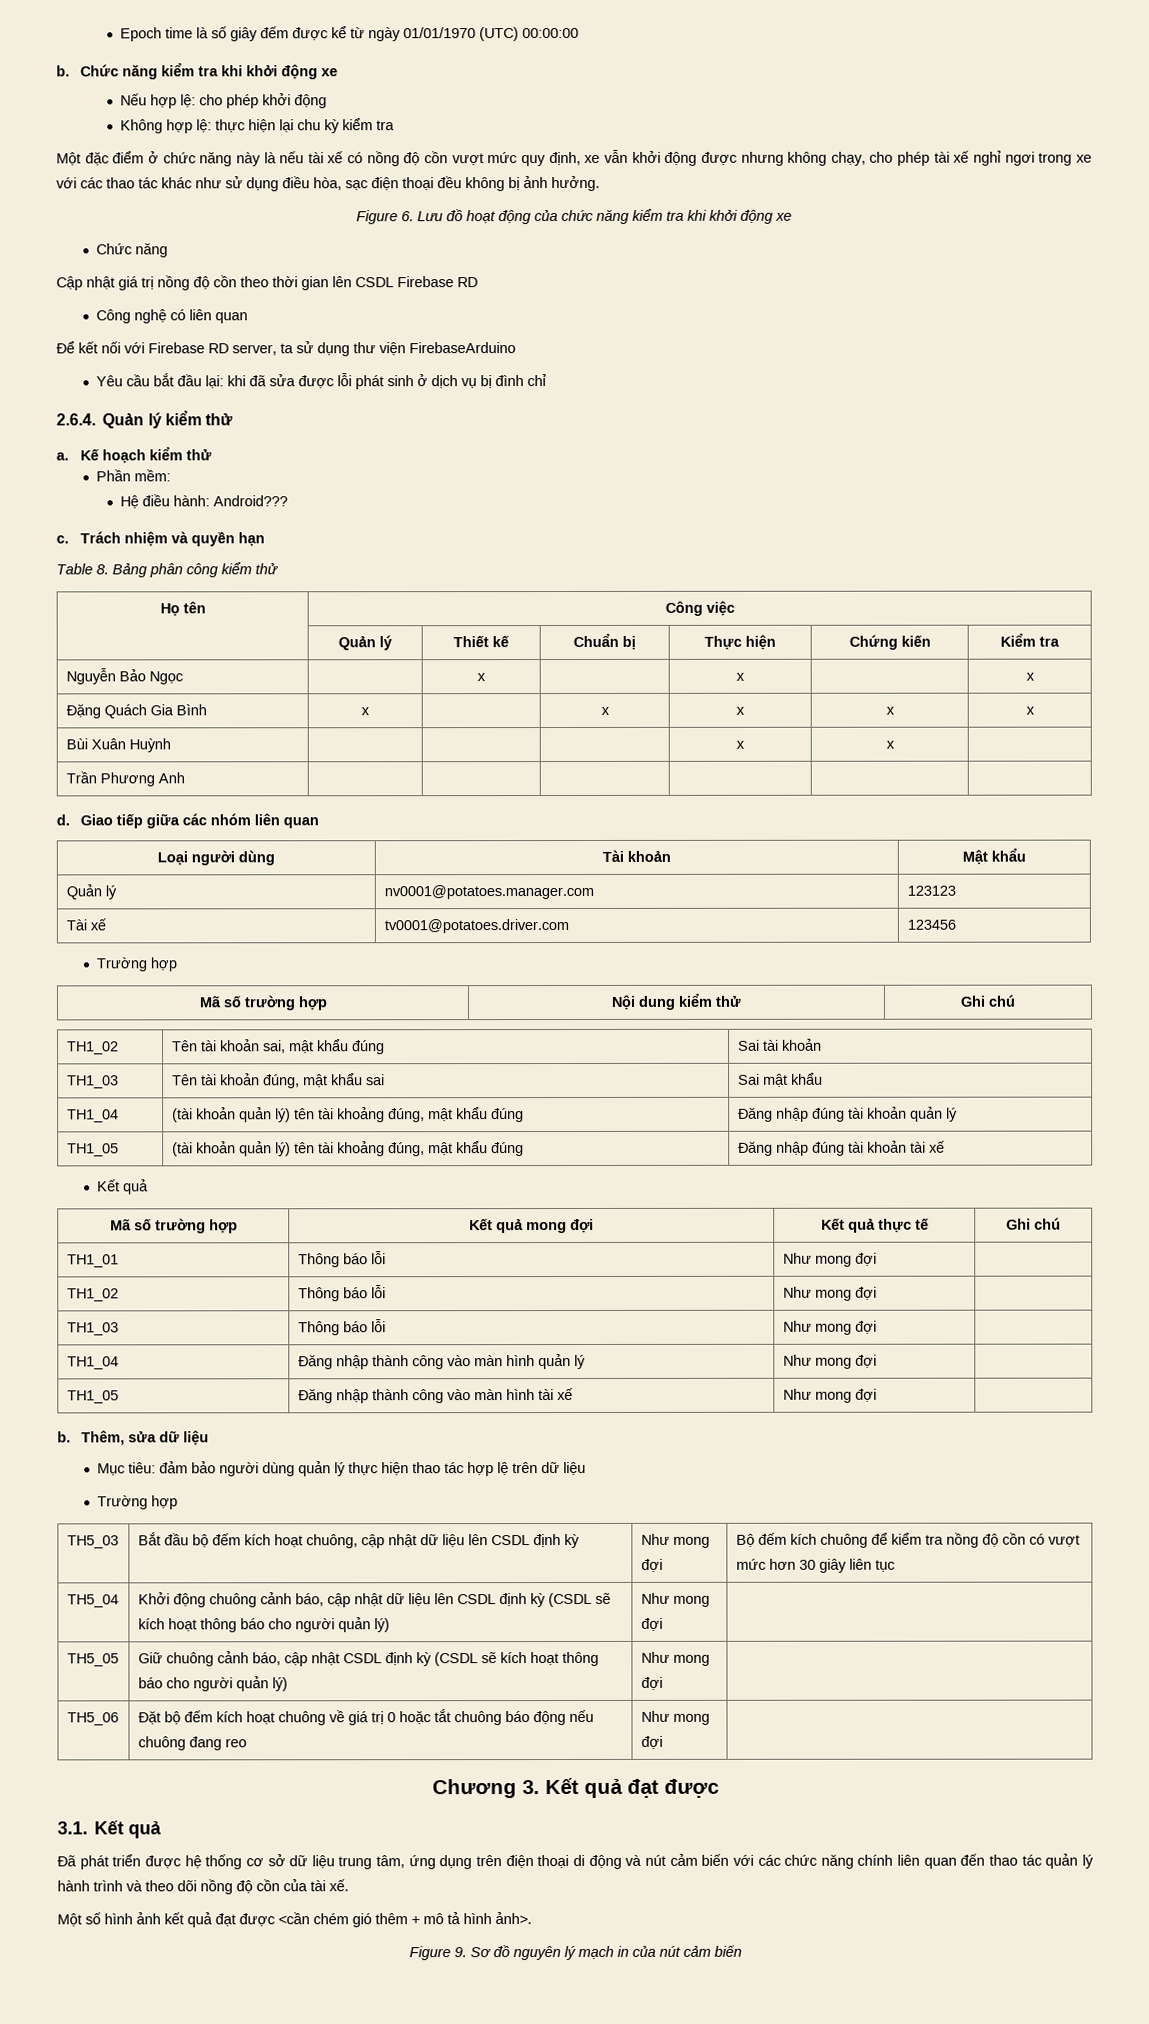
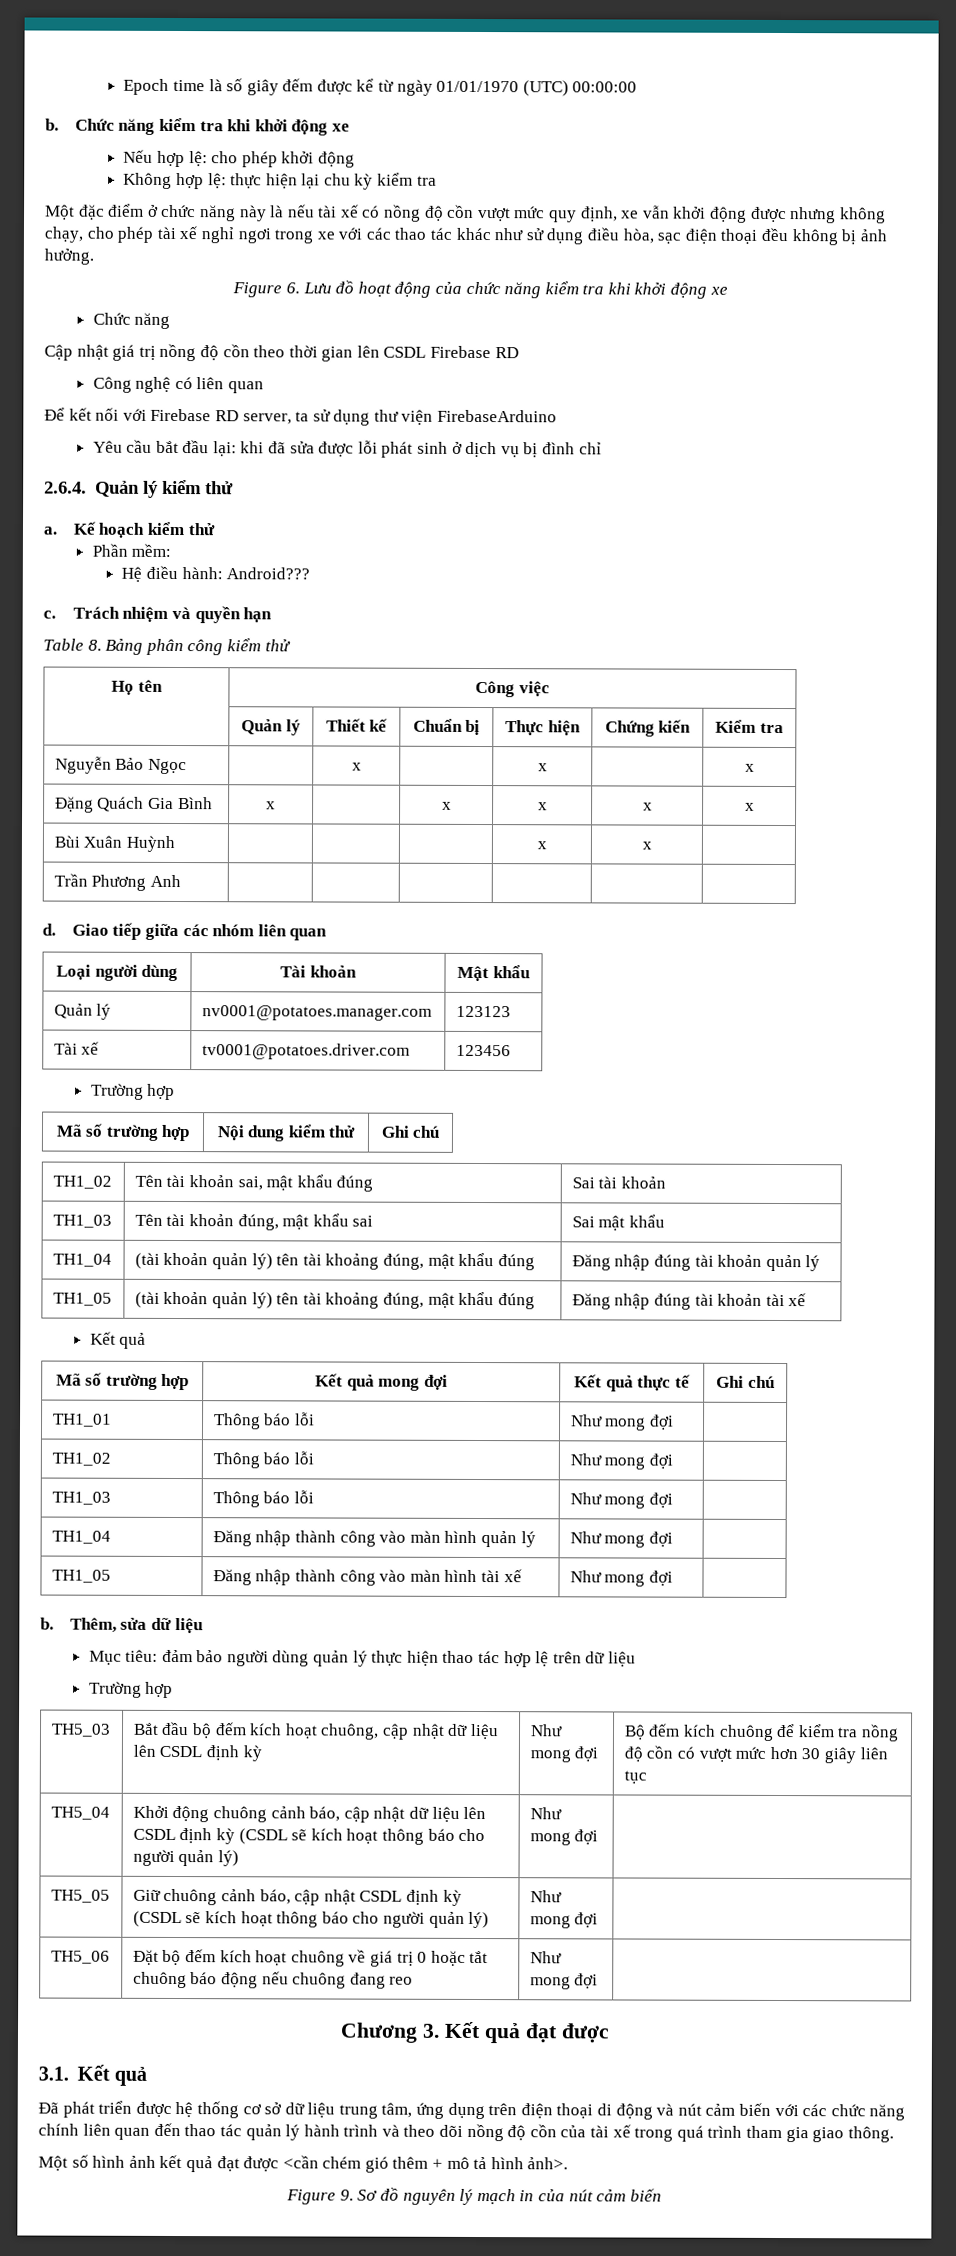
[329,1879,349,1892] xế. -> [612,2124,894,2143] xế trong quá trình tham gia giao thông.

